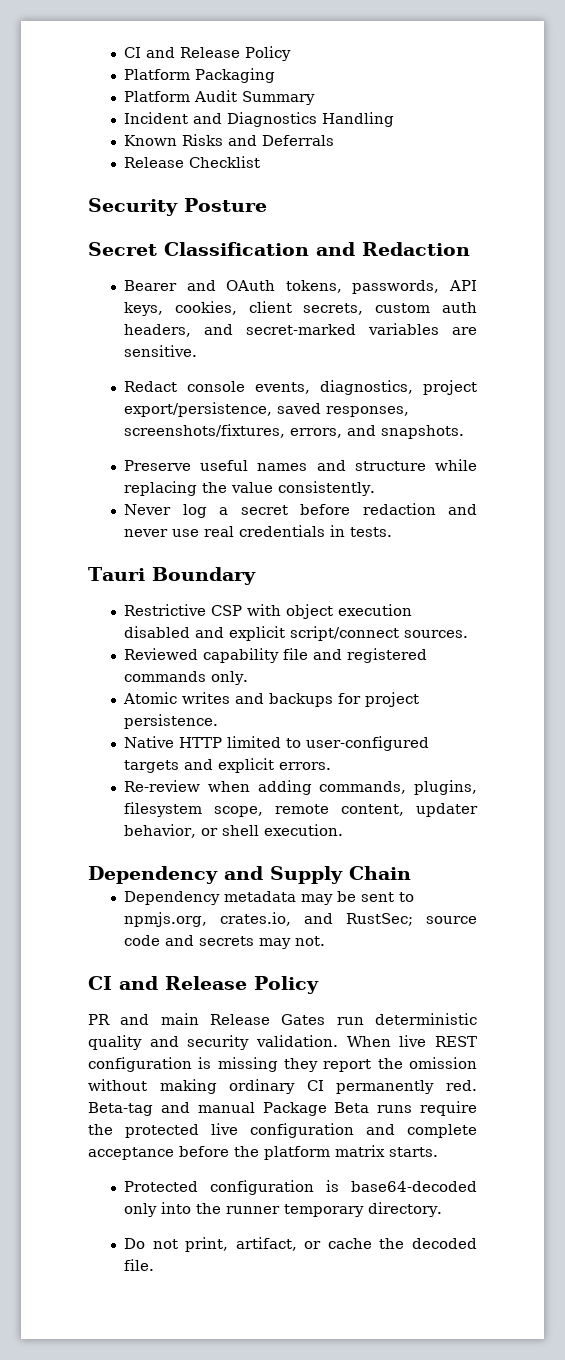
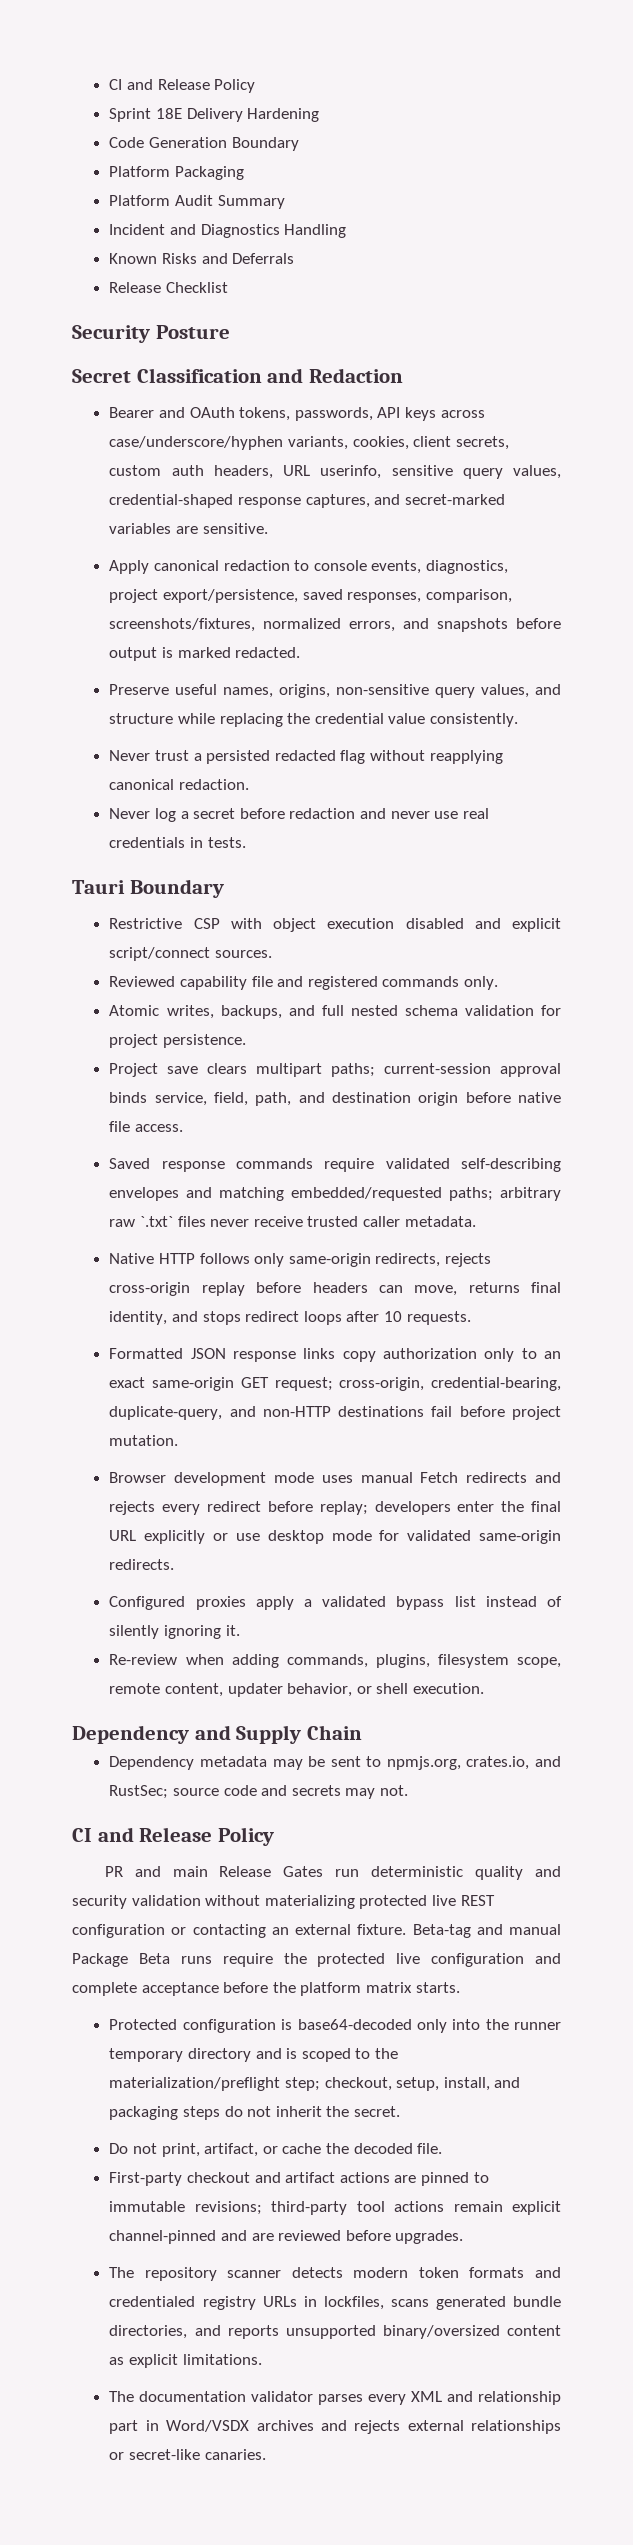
[124,46,292,61] CI and Release Policy -> [109,79,256,93] [109,108,320,122] [109,137,299,151] CI and Release Policy // Sprint 18E Delivery Hardening // Code Generation Boundary
[124,302,164,316] keys, -> [404,407,485,421] [109,436,349,450] keys across case/underscore/hyphen variants,
(192, 330) none -> [283,465,561,479] [109,494,370,508] URL userinfo, sensitive query values, credential-shaped response captures,
[124,381,178,392] Redact -> [109,560,310,574] Apply canonical redaction to
[124,424,465,439] [124,460,308,471] screenshots/fixtures, errors, and snapshots. // Preserve useful names -> [425,589,512,603] [109,618,561,632] [109,647,301,661] [109,684,530,698] comparison, screenshots/fixtures, normalized errors, and snapshots before output is marked redacted. // Preserve useful names, origins, non-sensitive query values,
(228, 487) none -> [314,713,384,724] credential
(376, 488) none -> [109,750,503,764] [109,779,250,790] // Never trust a persisted redacted flag without reapplying canonical redaction.
[182,692,420,707] [124,714,219,729] [124,736,430,751] [124,758,332,773] writes and backups for project persistence. // Native HTTP limited to user-configured targets and explicit errors. -> [166,1005,561,1019] [109,1034,247,1048] [109,1063,561,1077] [109,1092,561,1106] [109,1121,184,1132] [109,1158,561,1172] [109,1187,561,1201] [109,1216,476,1227] [109,1253,491,1267] [109,1282,561,1296] [109,1311,471,1325] [109,1348,561,1362] [109,1377,561,1391] [109,1406,561,1420] [109,1435,179,1446] [109,1472,561,1486] [109,1501,561,1515] [109,1530,561,1544] [109,1559,175,1570] [109,1596,562,1610] [109,1625,240,1639] writes, backups, and full nested schema validation for project persistence. // Project save clears multipart paths; current-session approval binds service, field, path, and destination origin before native file access. // Saved response commands require validated self-describing envelopes and matching embedded/requested paths; arbitrary raw `.txt` files never receive trusted caller metadata. // Native HTTP follows only same-origin redirects, rejects cross-origin replay before headers can move, returns final identity, and stops redirect loops after 10 requests. // Formatted JSON response links copy authorization only to an exact same-origin GET request; cross-origin, credential-bearing, duplicate-query, and non-HTTP destinations fail before project mutation. // Browser development mode uses manual Fetch redirects and rejects every redirect before replay; developers enter the final URL explicitly or use desktop mode for validated same-origin redirects. // Configured proxies apply a validated bypass list instead of silently ignoring it.
[256,1035,477,1047] [88,1057,477,1072] [88,1079,477,1094] validation. When live REST configuration is missing they report the omission without making ordinary CI permanently red. -> [131,1895,495,1909] [72,1924,407,1938] validation without materializing protected live REST configuration or contacting an external fixture.
[368,1202,443,1217] directory. -> [188,2048,398,2062] [109,2077,521,2091] [109,2106,400,2120] directory and is scoped to the materialization/preflight step; checkout, setup, install, and packaging steps do not inherit the secret.
(155, 1265) none -> [109,2172,489,2186] [109,2201,561,2215] [109,2230,464,2244] [109,2267,561,2281] [109,2296,561,2310] [109,2325,561,2339] [109,2354,262,2368] [109,2391,562,2405] [109,2420,561,2434] [109,2449,266,2460] // First-party checkout and artifact actions are pinned to immutable revisions; third-party tool actions remain explicit channel-pinned and are reviewed before upgrades. // The repository scanner detects modern token formats and credentialed registry URLs in lockfiles, scans generated bundle directories, and reports unsupported binary/oversized content as explicit limitations. // The documentation validator parses every XML and relationship part in Word/VSDX archives and rejects external relationships or secret-like canaries.

